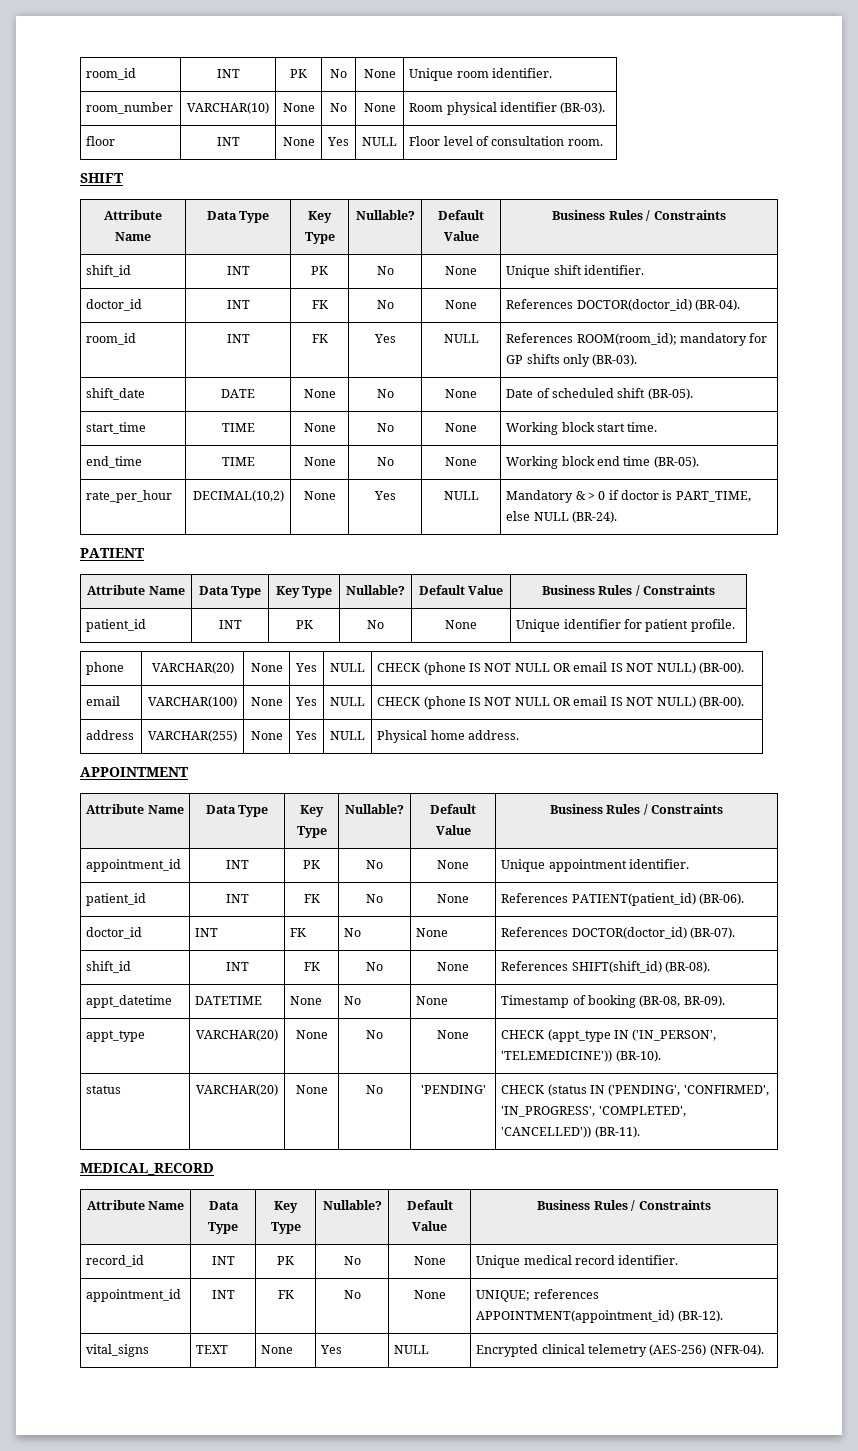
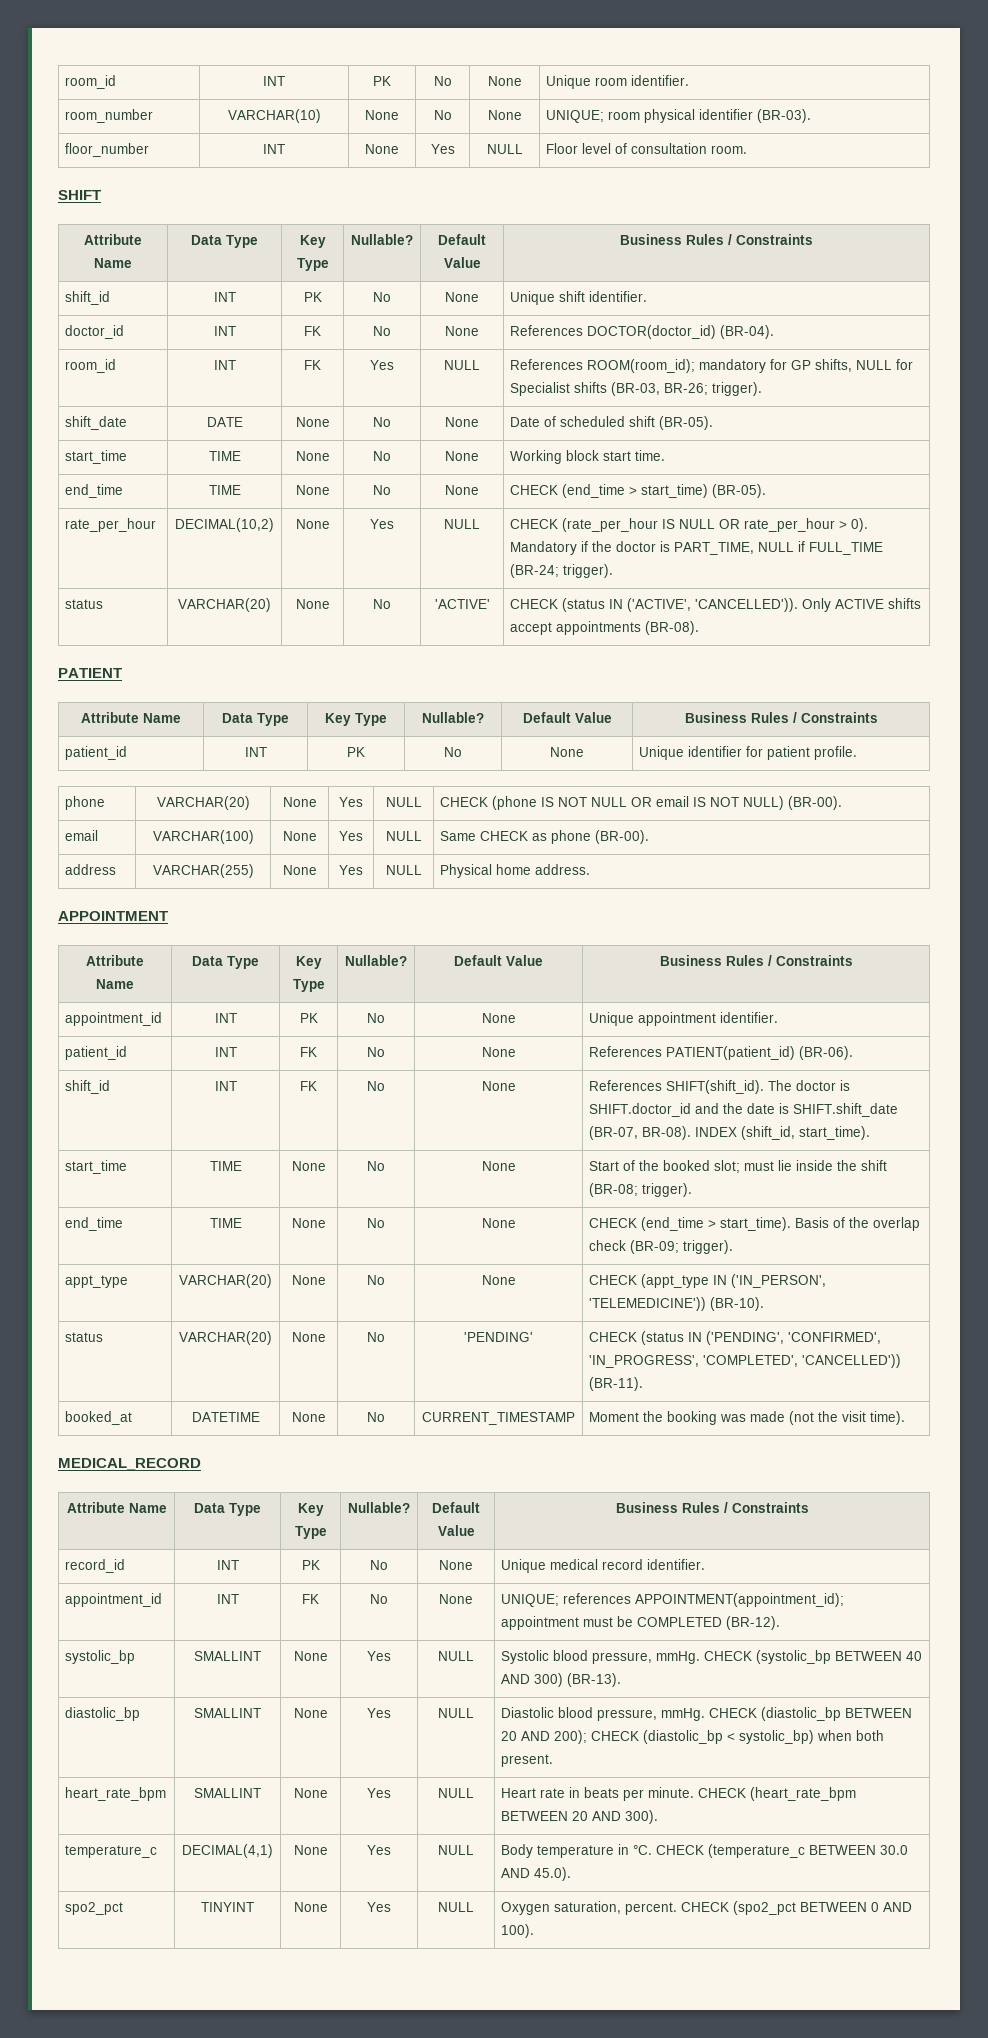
[409,103,444,112] Room -> [546,110,641,123] UNIQUE; room
[86,136,116,146] floor -> [65,143,150,157] floor_number
[526,354,638,367] shifts only (BR-03). -> [815,359,914,372] [510,382,763,396] shifts, NULL for Specialist shifts (BR-03, BR-26; trigger).
[506,456,651,469] Working block end time -> [510,484,709,498] CHECK (end_time > start_time)
[506,490,751,503] [506,511,617,523] Mandatory & > 0 if doctor is PART_TIME, else NULL (BR-24). -> [510,518,869,532] [510,541,884,555] [510,564,614,578] [65,599,104,609] [178,598,271,612] [295,599,330,609] [373,599,391,609] [434,599,490,609] [510,598,922,612] [510,621,700,635] CHECK (rate_per_hour IS NULL OR rate_per_hour > 0). Mandatory if the doctor is PART_TIME, NULL if FULL_TIME (BR-24; trigger). // status | VARCHAR(20) | None | No | 'ACTIVE' | CHECK (status IN ('ACTIVE', 'CANCELLED')). Only ACTIVE shifts accept appointments (BR-08).
[377,696,696,709] CHECK (phone IS NOT NULL OR email IS NOT NULL) -> [440,830,592,844] Same CHECK as phone
[86,927,143,939] [195,928,219,937] [290,928,307,937] [344,928,362,937] [416,928,449,937] [501,927,735,939] // doctor_id | INT | FK | No | None | References DOCTOR(doctor_id) (BR-07). -> (854, 1053) none
[571,961,710,973] [86,995,173,1008] [195,996,263,1005] [290,996,323,1005] [344,996,362,1005] [416,996,449,1005] [501,995,725,1008] SHIFT(shift_id) (BR-08). // appt_datetime | DATETIME | None | No | None | Timestamp of booking (BR-08, BR-09). -> [666,1080,851,1094] [589,1103,899,1117] [589,1126,871,1140] [65,1160,128,1174] [209,1161,242,1171] [291,1161,326,1171] [367,1161,385,1171] [481,1161,516,1171] [589,1160,888,1173] [589,1183,693,1197] [65,1217,124,1231] [209,1218,242,1228] [291,1218,326,1228] [367,1218,385,1228] [481,1218,516,1228] [589,1217,921,1231] [589,1240,734,1254] SHIFT(shift_id). The doctor is SHIFT.doctor_id and the date is SHIFT.shift_date (BR-07, BR-08). INDEX (shift_id, start_time). // start_time | TIME | None | No | None | Start of the booked slot; must lie inside the shift (BR-08; trigger). // end_time | TIME | None | No | None | CHECK (end_time > start_time). Basis of the overlap check (BR-09; trigger).
(640, 1132) none -> [65,1411,133,1425] [191,1412,260,1422] [291,1412,326,1422] [367,1412,385,1422] [422,1412,575,1425] [589,1411,906,1425] // booked_at | DATETIME | None | No | CURRENT_TIMESTAMP | Moment the booking was made (not the visit time).
[476,1310,675,1323] APPOINTMENT(appointment_id) -> [635,1593,845,1607] [501,1616,723,1630] APPOINTMENT(appointment_id); appointment must be COMPLETED
[86,1344,150,1357] [196,1345,229,1354] [261,1345,294,1354] [320,1345,343,1354] [394,1345,430,1354] [476,1344,764,1357] vital_signs | TEXT | None | Yes | NULL | Encrypted clinical telemetry (AES-256) (NFR-04). -> [65,1650,136,1664] [194,1651,261,1661] [293,1651,328,1661] [367,1651,391,1661] [438,1651,474,1661] [501,1650,923,1664] [501,1673,622,1687] [65,1707,141,1721] [194,1708,261,1718] [293,1708,328,1718] [367,1708,391,1718] [438,1708,474,1718] [501,1707,913,1721] [501,1730,885,1744] [501,1754,554,1767] [65,1787,167,1801] [194,1788,261,1798] [293,1788,328,1798] [367,1788,391,1798] [438,1788,474,1798] [501,1787,857,1801] [501,1810,659,1824] [65,1845,158,1858] [182,1844,273,1858] [293,1845,328,1855] [367,1845,391,1855] [438,1845,474,1855] [501,1844,909,1858] [501,1867,572,1881] [65,1902,124,1915] [201,1902,254,1912] [293,1902,328,1912] [367,1902,391,1912] [438,1902,474,1912] [501,1901,913,1915] [501,1924,535,1938] systolic_bp | SMALLINT | None | Yes | NULL | Systolic blood pressure, mmHg. CHECK (systolic_bp BETWEEN 40 AND 300) (BR-13). // diastolic_bp | SMALLINT | None | Yes | NULL | Diastolic blood pressure, mmHg. CHECK (diastolic_bp BETWEEN 20 AND 200); CHECK (diastolic_bp < systolic_bp) when both present. // heart_rate_bpm | SMALLINT | None | Yes | NULL | Heart rate in beats per minute. CHECK (heart_rate_bpm BETWEEN 20 AND 300). // temperature_c | DECIMAL(4,1) | None | Yes | NULL | Body temperature in °C. CHECK (temperature_c BETWEEN 30.0 AND 45.0). // spo2_pct | TINYINT | None | Yes | NULL | Oxygen saturation, percent. CHECK (spo2_pct BETWEEN 0 AND 100).

